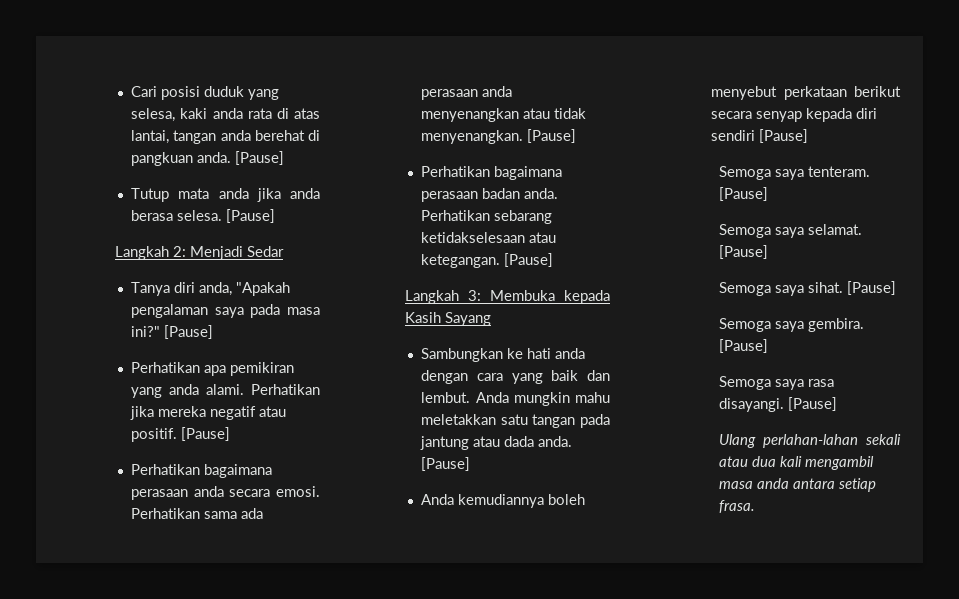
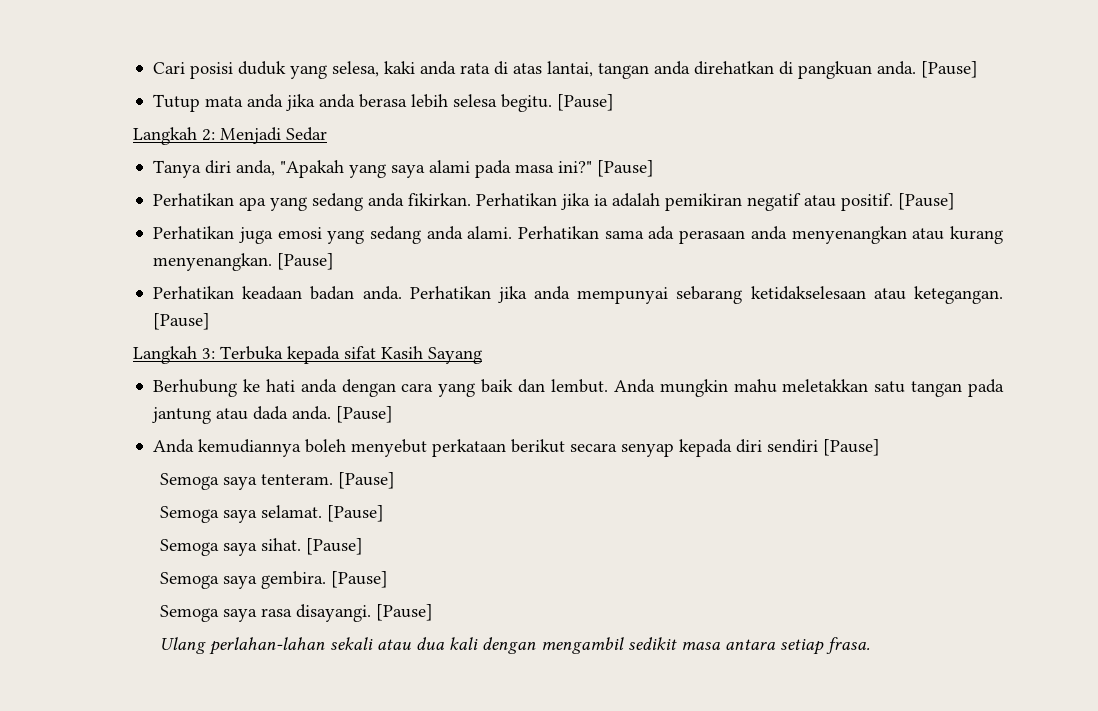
[254,130,305,141] berehat -> [694,61,775,75] direhatkan
[177,210,223,221] selesa. -> [411,94,553,112] lebih selesa begitu.
[131,304,244,318] pengalaman saya -> [349,160,471,178] yang saya alami
[230,362,295,376] [131,384,320,398] [130,406,207,420] pemikiran yang anda alami. Perhatikan jika mereka -> [270,193,743,211] yang sedang anda fikirkan. Perhatikan jika ia adalah pemikiran
[204,464,273,478] [131,486,320,500] bagaimana perasaan anda secara emosi. -> [238,226,513,244] juga emosi yang sedang anda alami.
[554,108,587,119] tidak -> [949,226,1003,244] kurang
[494,166,563,180] [421,191,479,202] bagaimana perasaan -> [242,286,303,300] keadaan
(491, 215) none -> [497,286,669,304] jika anda mempunyai
[490,290,610,304] Membuka kepada -> [219,346,376,364] Terbuka kepada sifat
[421,348,504,362] Sambungkan -> [153,379,238,397] Berhubung
[804,456,874,470] [718,478,789,489] mengambil masa anda -> [481,637,721,654] dengan mengambil sedikit masa

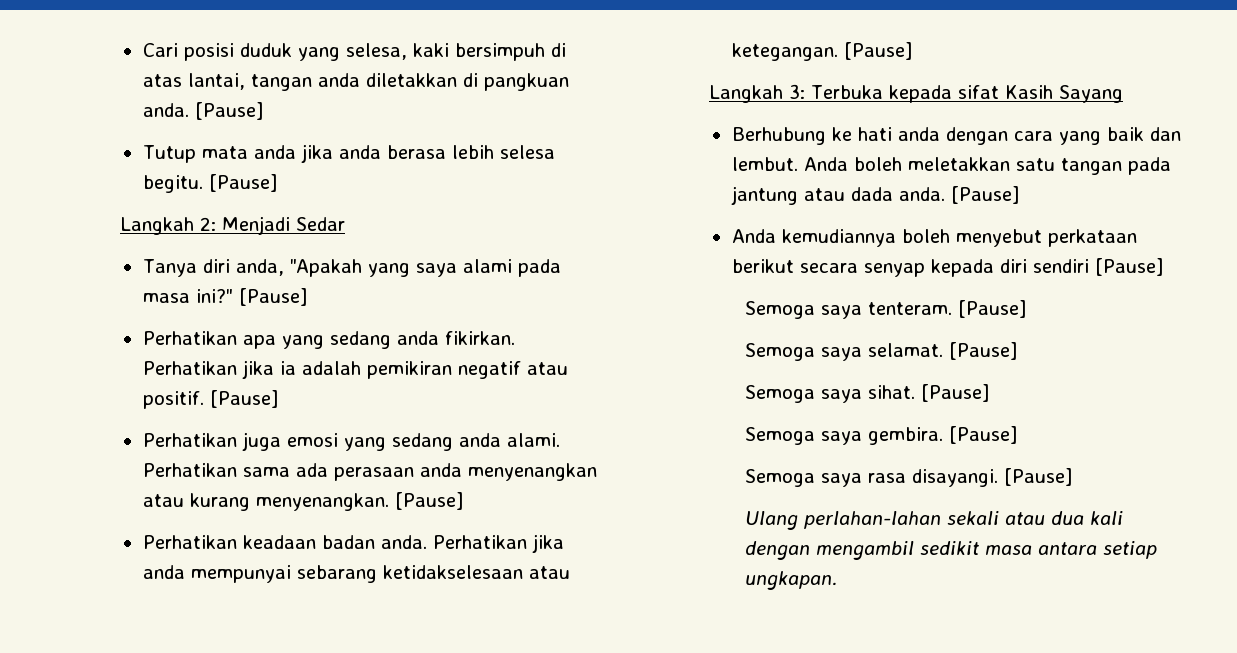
[420,61,491,75] anda rata -> [454,43,545,61] bersimpuh
[694,61,775,75] direhatkan -> [365,73,457,87] diletakkan
[659,379,777,397] mungkin mahu -> [853,157,902,171] boleh
[825,637,870,654] frasa. -> [745,571,838,590] ungkapan.

